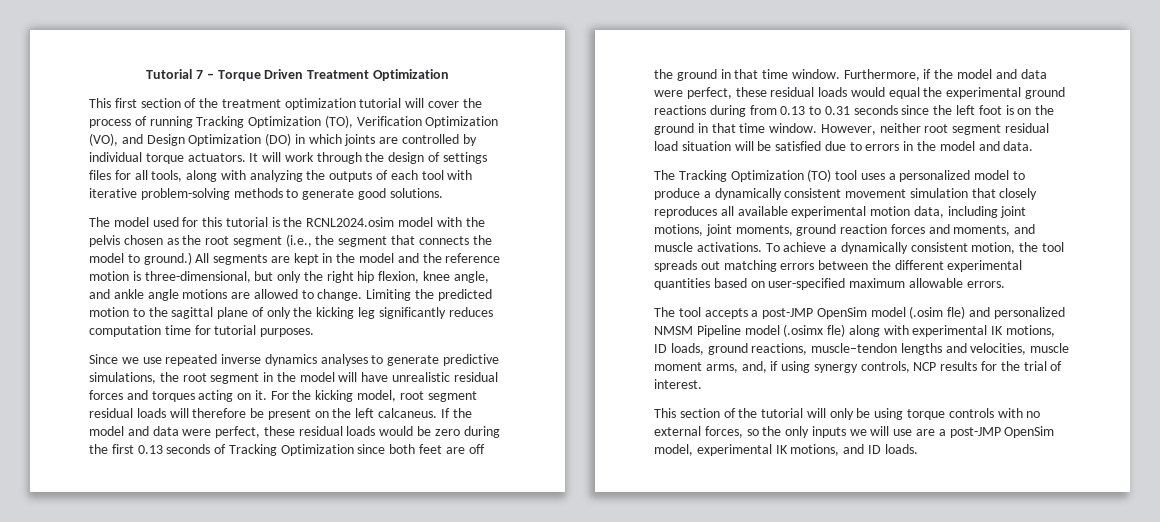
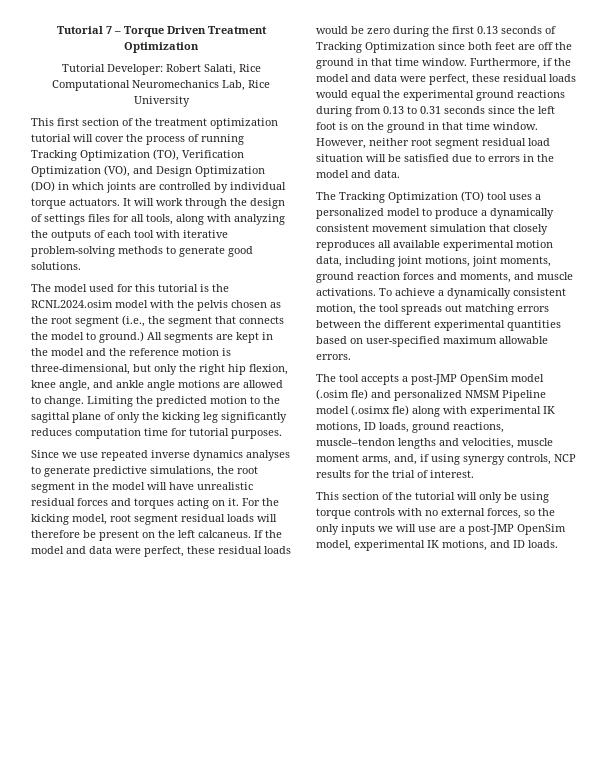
(449, 75) none -> [61,64,261,75] [52,80,270,91] [133,96,190,107] // Tutorial Developer: Robert Salati, Rice Computational Neuromechanics Lab, Rice University

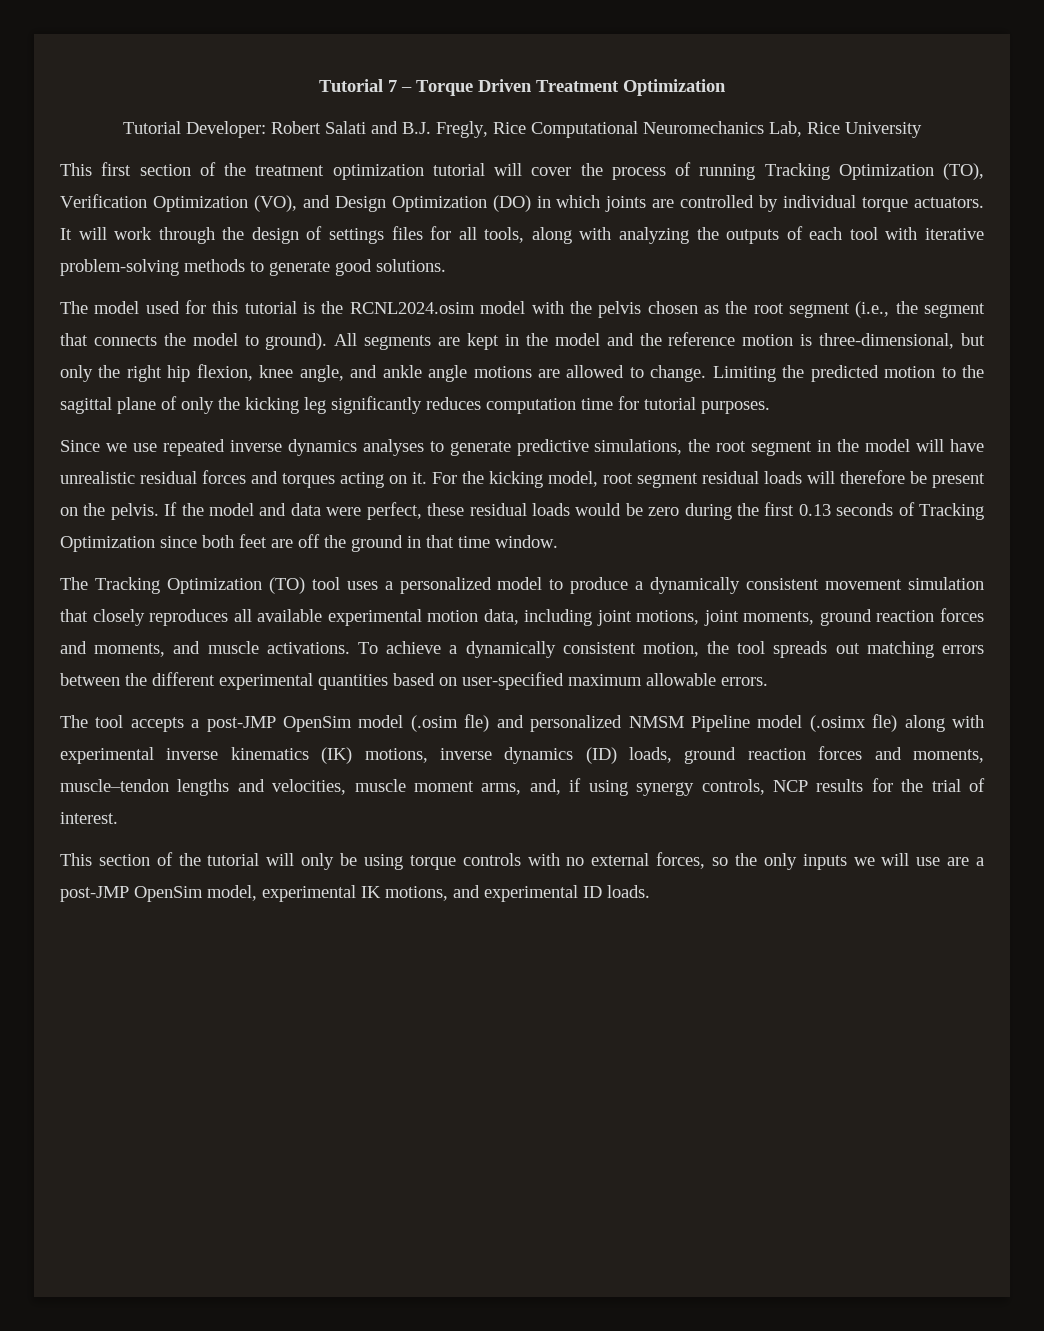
[203,64,236,75] Salati, -> [325,121,488,138] Salati and B.J. Fregly,
[99,331,144,343] ground.) -> [265,333,328,350] ground).
[178,530,251,538] left calcaneus. -> [110,503,159,520] pelvis.
[470,58,571,69] [316,74,576,85] [316,90,565,101] [316,106,555,117] [316,122,538,133] [316,138,550,149] [316,154,554,162] [316,170,400,178] Furthermore, if the model and data were perfect, these residual loads would equal the experimental ground reactions during from 0.13 to 0.31 seconds since the left foot is on the ground in that time window. However, neither root segment residual load situation will be satisfied due to errors in the model and data. -> (558, 541) none
[543,406,555,414] [316,422,504,433] IK motions, ID loads, ground reactions, -> [166,746,984,764] inverse kinematics (IK) motions, inverse dynamics (ID) loads, ground reaction forces and moments,
(510, 544) none -> [484,885,578,902] experimental

